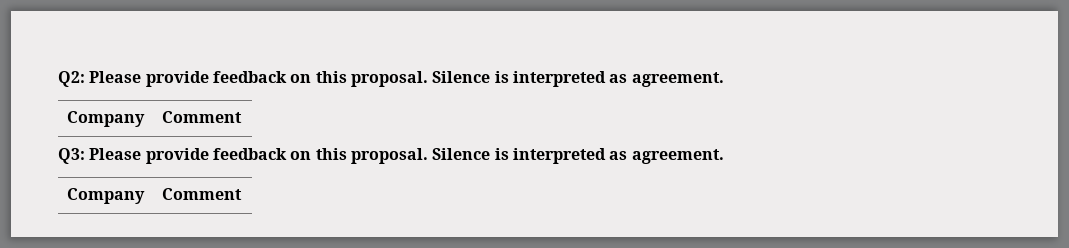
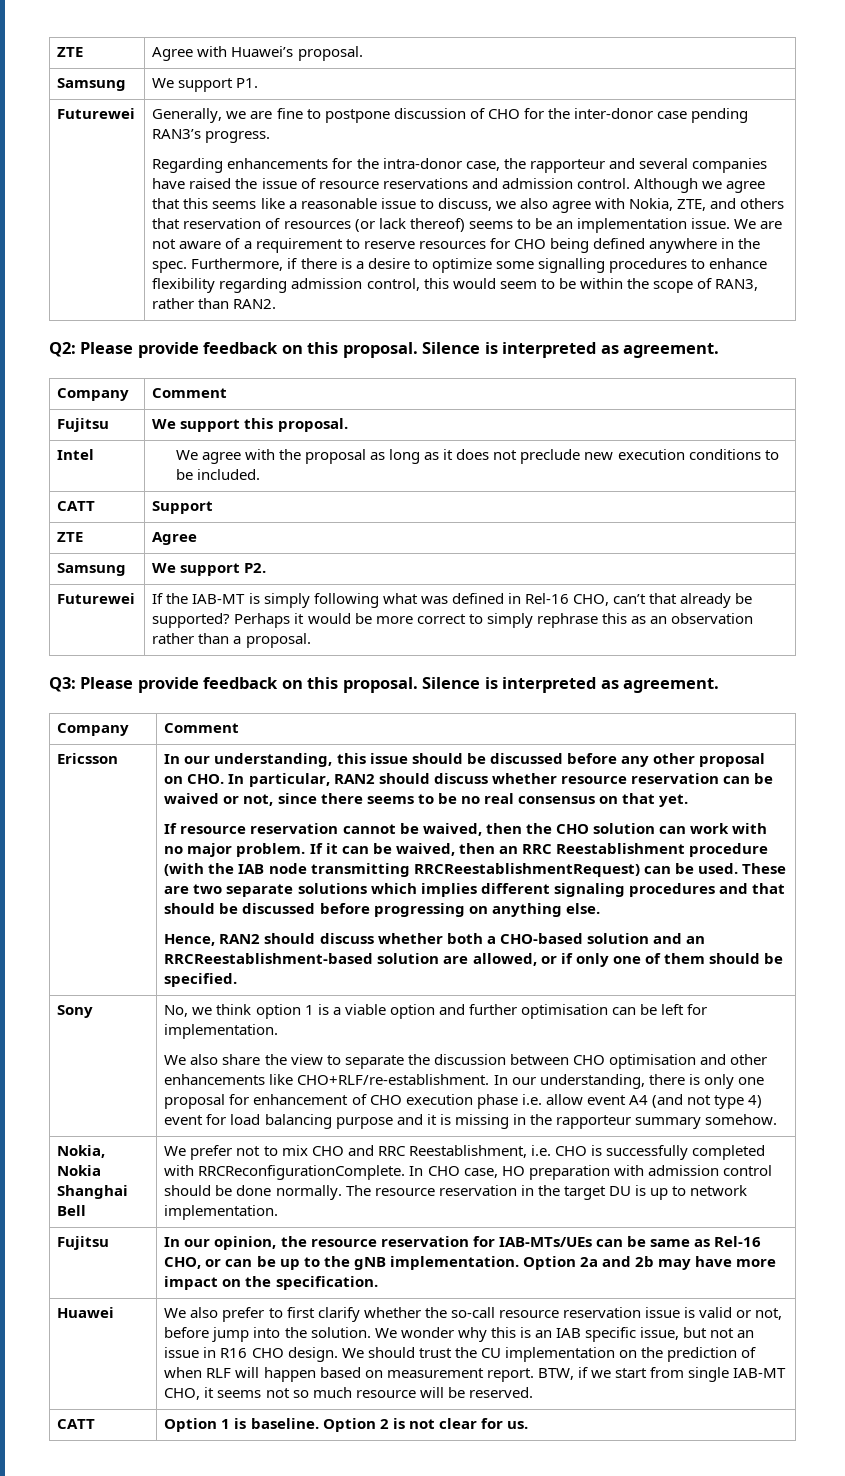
(58, 79) none -> [57,47,84,57] [152,46,363,61] [57,78,127,91] [152,78,259,92] [57,108,136,119] [152,108,749,123] [152,129,271,143] [152,158,767,173] [152,178,765,193] [152,198,785,213] [152,218,783,233] [152,238,761,253] [152,258,768,273] [152,278,759,293] [152,298,277,309] ZTE | Agree with Huawei’s proposal. // Samsung | We support P1. // Futurewei | Generally, we are fine to postpone discussion of CHO for the inter-donor case pending RAN3’s progress. // Regarding enhancements for the intra-donor case, the rapporteur and several companies have raised the issue of resource reservations and admission control. Although we agree that this seems like a reasonable issue to discuss, we also agree with Nokia, ZTE, and others that reservation of resources (or lack thereof) seems to be an implementation issue. We are not aware of a requirement to reserve resources for CHO being defined anywhere in the spec. Furthermore, if there is a desire to optimize some signalling procedures to enhance flexibility regarding admission control, this would seem to be within the scope of RAN3, rather than RAN2. //
(242, 117) none -> [57,418,110,432] [152,418,348,432] [57,449,95,460] [175,449,779,464] [175,469,260,480] [57,501,96,511] [152,501,214,514] [57,532,84,542] [152,532,198,545] [57,563,127,576] [152,563,267,576] [57,593,136,604] [152,593,753,608] [152,613,754,628] [152,633,311,648] // Fujitsu | We support this proposal. // Intel | We agree with the proposal as long as it does not preclude new execution conditions to be included. // CATT | Support // ZTE | Agree // Samsung | We support P2. // Futurewei | If the IAB-MT is simply following what was defined in Rel-16 CHO, can’t that already be supported? Perhaps it would be more correct to simply rephrase this as an observation rather than a proposal.
(242, 194) none -> [57,753,119,764] [164,753,765,767] [164,773,773,787] [164,793,689,807] [164,823,767,836] [164,843,768,857] [164,863,786,877] [164,883,785,897] [164,903,600,917] [164,933,705,946] [164,953,783,967] [164,973,238,987] [57,1005,94,1018] [164,1004,708,1019] [164,1024,279,1039] [164,1054,768,1069] [164,1074,764,1089] [164,1094,763,1109] [164,1114,778,1129] [57,1145,106,1158] [57,1165,102,1176] [57,1185,129,1199] [57,1205,87,1216] [164,1145,766,1160] [164,1165,772,1180] [164,1185,748,1200] [164,1205,279,1220] [57,1236,110,1250] [164,1236,761,1250] [164,1256,777,1270] [164,1276,378,1290] [57,1307,115,1318] [164,1307,783,1322] [164,1327,755,1342] [164,1347,757,1362] [164,1367,787,1382] [164,1387,533,1400] [57,1419,96,1429] [164,1418,528,1432] // Ericsson | In our understanding, this issue should be discussed before any other proposal on CHO. In particular, RAN2 should discuss whether resource reservation can be waived or not, since there seems to be no real consensus on that yet. // If resource reservation cannot be waived, then the CHO solution can work with no major problem. If it can be waived, then an RRC Reestablishment procedure (with the IAB node transmitting RRCReestablishmentRequest) can be used. These are two separate solutions which implies different signaling procedures and that should be discussed before progressing on anything else. // Hence, RAN2 should discuss whether both a CHO-based solution and an RRCReestablishment-based solution are allowed, or if only one of them should be specified. // Sony | No, we think option 1 is a viable option and further optimisation can be left for implementation. // We also share the view to separate the discussion between CHO optimisation and other enhancements like CHO+RLF/re-establishment. In our understanding, there is only one proposal for enhancement of CHO execution phase i.e. allow event A4 (and not type 4) event for load balancing purpose and it is missing in the rapporteur summary somehow. // Nokia, Nokia Shanghai Bell | We prefer not to mix CHO and RRC Reestablishment, i.e. CHO is successfully completed with RRCReconfigurationComplete. In CHO case, HO preparation with admission control should be done normally. The resource reservation in the target DU is up to network implementation. // Fujitsu | In our opinion, the resource reservation for IAB-MTs/UEs can be same as Rel-16 CHO, or can be up to the gNB implementation. Option 2a and 2b may have more impact on the specification. // Huawei | We also prefer to first clarify whether the so-call resource reservation issue is valid or not, before jump into the solution. We wonder why this is an IAB specific issue, but not an issue in R16 CHO design. We should trust the CU implementation on the prediction of when RLF will happen based on measurement report. BTW, if we start from single IAB-MT CHO, it seems not so much resource will be reserved. // CATT | Option 1 is baseline. Option 2 is not clear for us.

